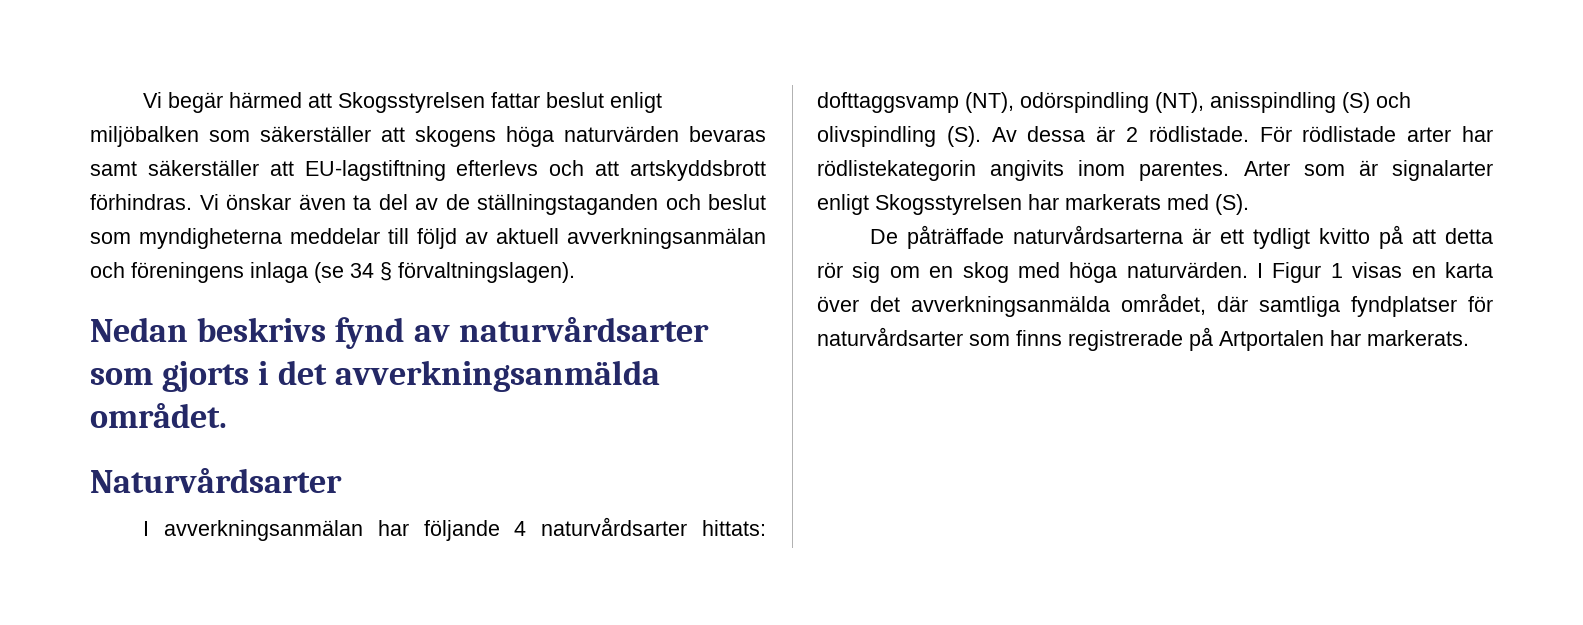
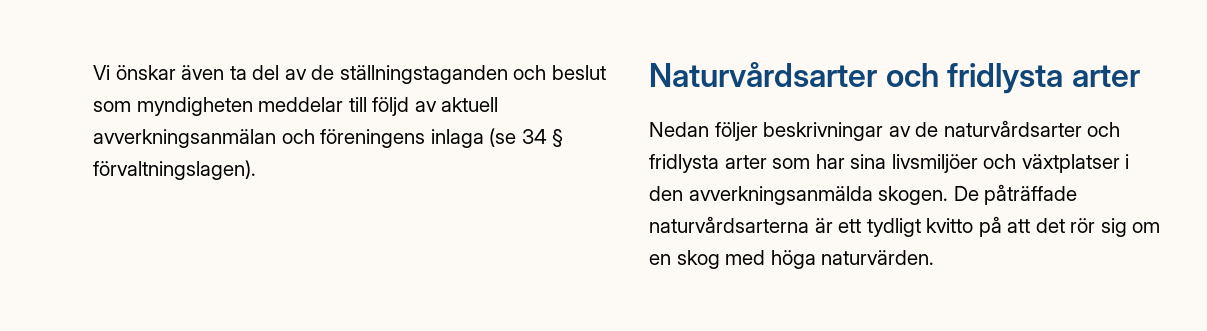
[143,92,663,113] [90,126,766,147] [90,160,766,181] [90,194,219,210] Vi begär härmed att Skogsstyrelsen fattar beslut enligt miljöbalken som säkerställer att skogens höga naturvärden bevaras samt säkerställer att EU-lagstiftning efterlevs och att artskyddsbrott förhindras. Vi -> [93,65,110,80] Vi
[139,228,282,249] myndigheterna -> [136,97,253,116] myndigheten
[90,317,709,349] [90,360,660,392] [90,403,227,428] [90,468,342,493] [143,517,767,541] [817,92,1411,113] [817,126,1493,147] [817,160,1493,181] [817,194,1249,215] Nedan beskrivs fynd av naturvårdsarter som gjorts i det avverkningsanmälda området. // Naturvårdsarter // I avverkningsanmälan har följande 4 naturvårdsarter hittats: dofttaggsvamp (NT), odörspindling (NT), anisspindling (S) och olivspindling (S). Av dessa är 2 rödlistade. För rödlistade arter har rödlistekategorin angivits inom parentes. Arter som är signalarter enligt Skogsstyrelsen har markerats med (S). // -> [649,61,1140,94] [649,120,1121,141] [649,154,1130,173] [649,186,949,205] Naturvårdsarter och fridlysta arter // Nedan följer beskrivningar av de naturvårdsarter och fridlysta arter som har sina livsmiljöer och växtplatser i den avverkningsanmälda skogen.
[1445,228,1494,244] detta -> [1035,218,1065,233] det
[1257,262,1493,283] [817,293,1493,317] [817,327,1469,351] I Figur 1 visas en karta över det avverkningsanmälda området, där samtliga fyndplatser för naturvårdsarter som finns registrerade på Artportalen har markerats. -> (935, 257) none

